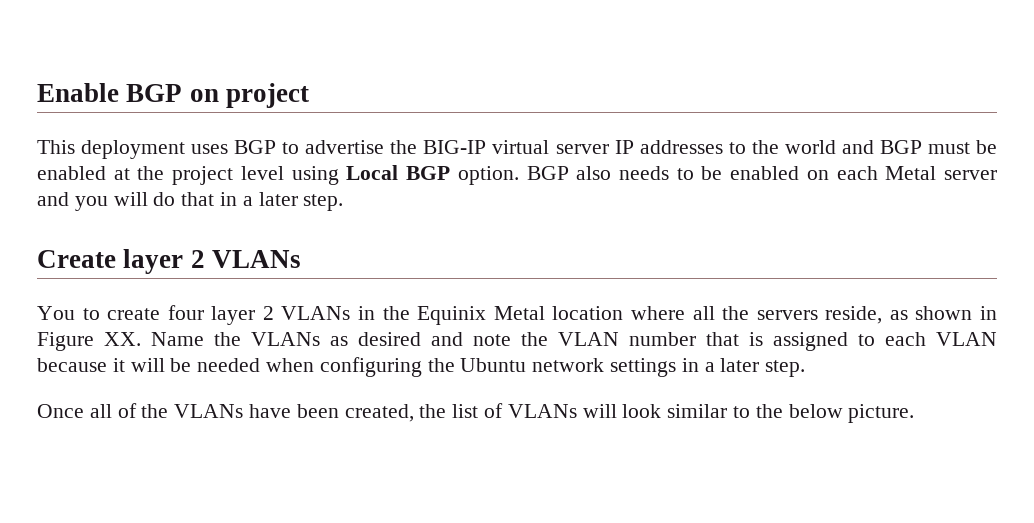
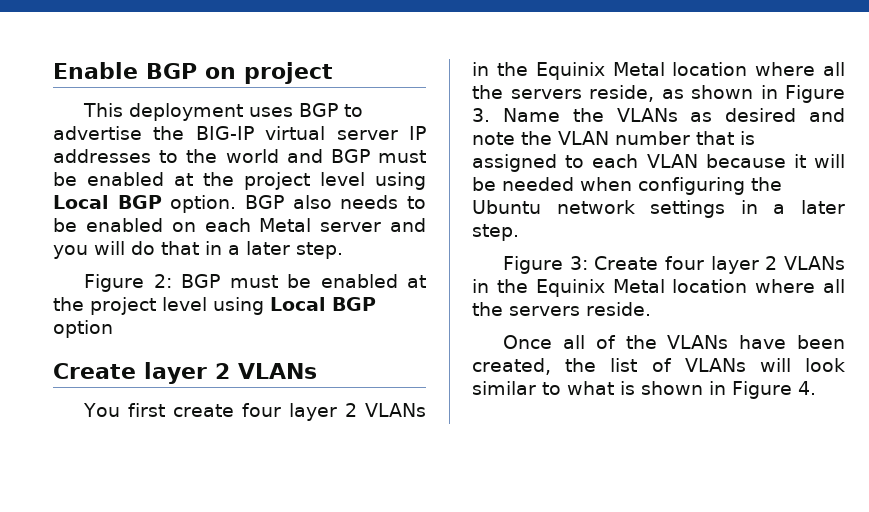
(344, 202) none -> [84,274,426,292] [53,297,376,315] [53,320,113,338] // Figure 2: BGP must be enabled at the project level using Local BGP option
[82,308,100,320] to -> [128,403,166,417] first
[104,332,141,346] XX. -> [472,108,490,122] 3.
(806, 368) none -> [503,256,845,274] [472,279,845,297] [472,302,651,316] // Figure 3: Create four layer 2 VLANs in the Equinix Metal location where all the servers reside.
[755,404,915,423] the below picture. -> [567,381,816,399] what is shown in Figure 4.

